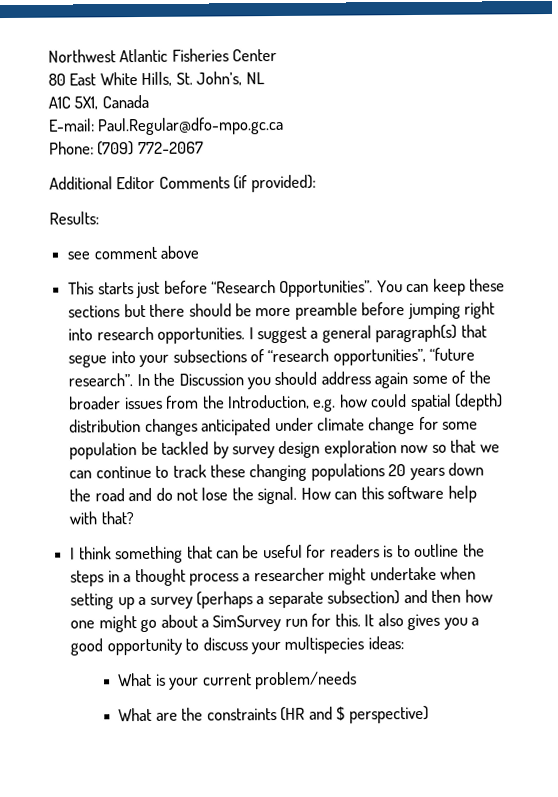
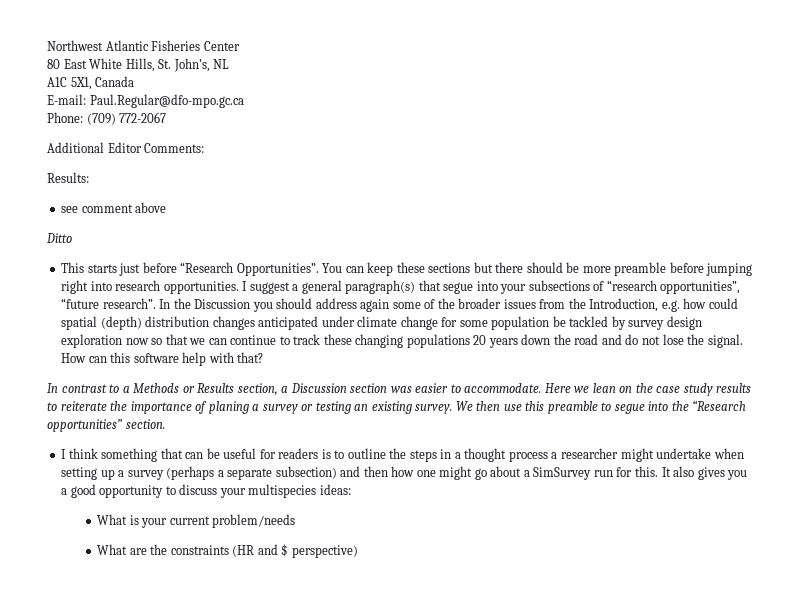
[158,174,316,193] Comments (if provided): -> [144,143,205,153] Comments:
(200, 252) none -> [46,233,72,243] // Ditto
(134, 518) none -> [47,383,752,396] [47,400,747,414] [47,419,165,432] // In contrast to a Methods or Results section, a Discussion section was easier to accommodate. Here we lean on the case study results to reiterate the importance of planing a survey or testing an existing survey. We then use this preamble to segue into the “Research opportunities” section.

